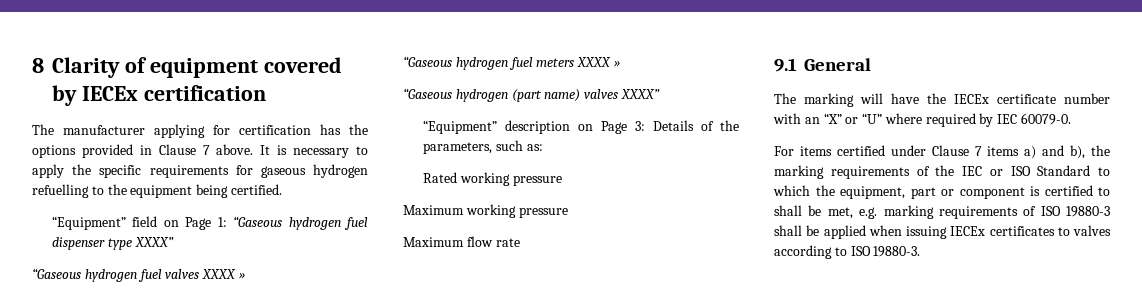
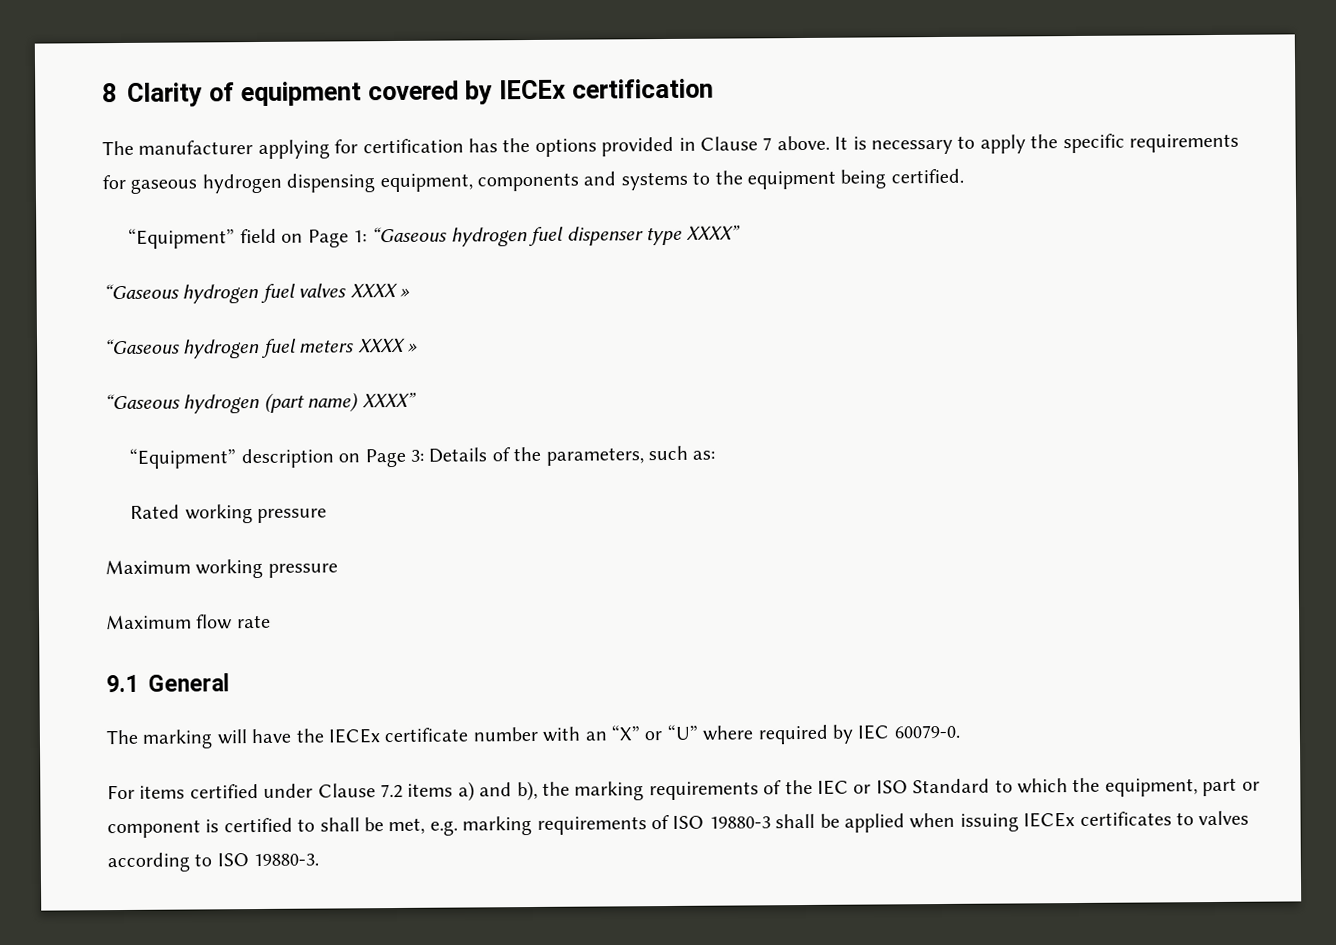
[32,184,89,198] refuelling -> [286,171,688,193] dispensing equipment, components and systems
[584,89,619,99] valves -> (360, 402) none
[974,146,982,156] 7 -> [380,783,403,799] 7.2

